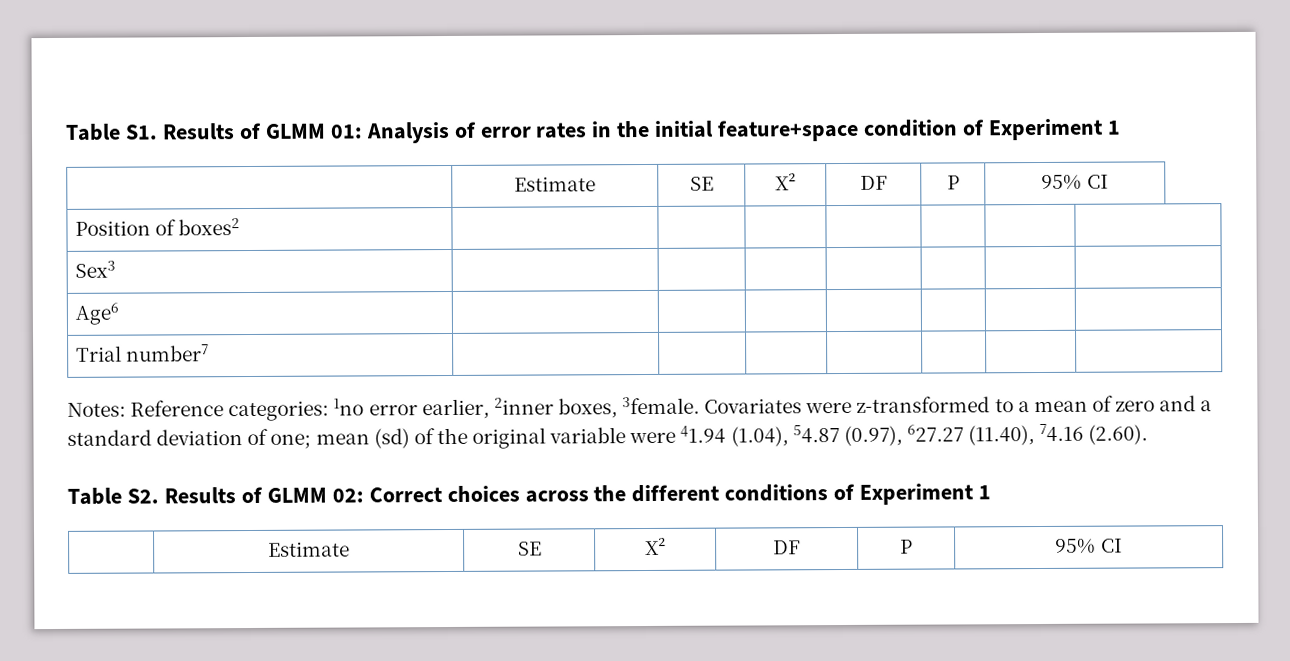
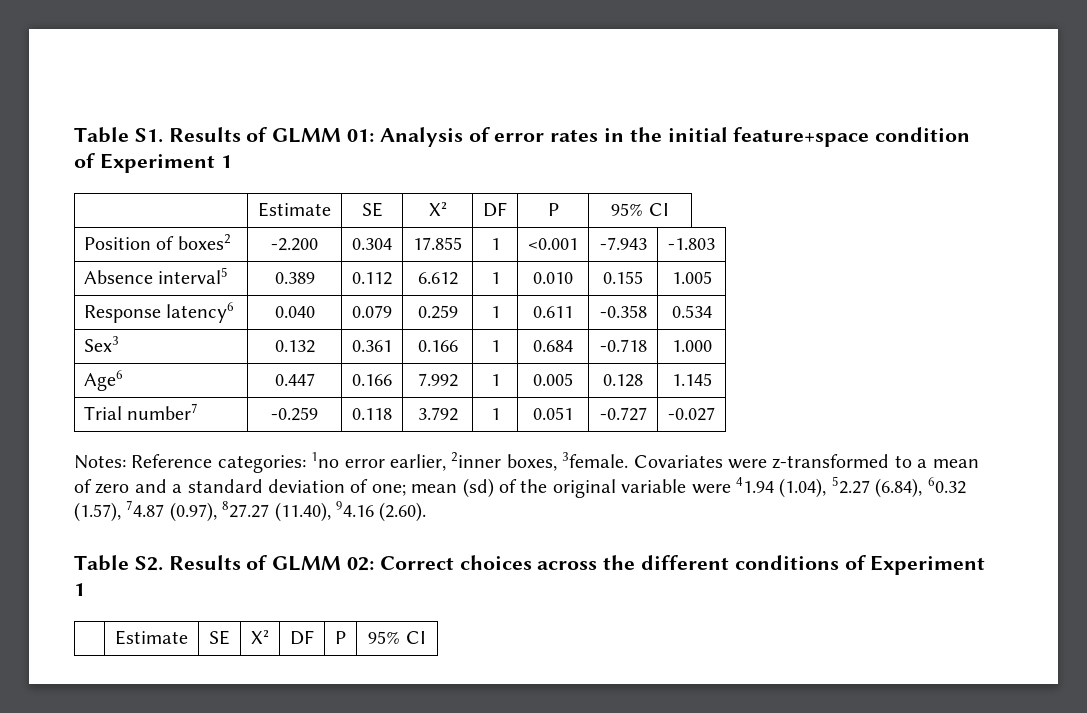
[75,260,117,278] [75,302,120,325] [76,344,210,362] | | | | | | // Sex3 | | | | | | | // Age6 | | | | | | | // Trial number7 | | | | | | | -> [271,238,318,251] [352,238,392,250] [413,237,462,250] [490,238,500,250] [528,238,578,250] [599,237,647,250] [668,238,715,250] [84,267,229,284] [274,272,315,284] [352,272,392,285] [417,272,458,285] [490,272,500,284] [533,272,573,284] [603,271,643,284] [671,271,712,284] [84,302,235,323] [274,306,315,318] [352,305,392,318] [417,305,458,319] [490,306,500,318] [533,306,573,318] [599,305,647,318] [671,305,712,318] [84,336,120,352] [274,340,315,353] [352,340,392,352] [417,340,458,352] [490,340,500,352] [533,340,573,352] [599,339,647,352] [671,340,712,352] [84,370,124,391] [274,373,315,386] [352,374,392,386] [417,373,458,387] [490,374,500,386] [533,373,573,386] [603,374,643,387] [671,373,712,386] [84,403,199,420] [271,407,318,421] [352,408,392,420] [417,407,458,421] [490,408,500,420] [533,407,573,420] [599,407,647,421] [668,407,715,421] -2.200 | 0.304 | 17.855 | 1 | <0.001 | -7.943 | -1.803 // Absence interval5 | 0.389 | 0.112 | 6.612 | 1 | 0.010 | 0.155 | 1.005 // Response latency6 | 0.040 | 0.079 | 0.259 | 1 | 0.611 | -0.358 | 0.534 // Sex3 | 0.132 | 0.361 | 0.166 | 1 | 0.684 | -0.718 | 1.000 // Age6 | 0.447 | 0.166 | 7.992 | 1 | 0.005 | 0.128 | 1.145 // Trial number7 | -0.259 | 0.118 | 3.792 | 1 | 0.051 | -0.727 | -0.027
[792,423,1085,446] 54.87 (0.97), 627.27 (11.40), 74.16 -> [831,476,966,498] [74,500,374,522] 52.27 (6.84), 60.32 (1.57), 74.87 (0.97), 827.27 (11.40), 94.16

